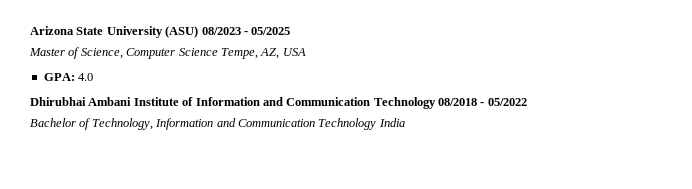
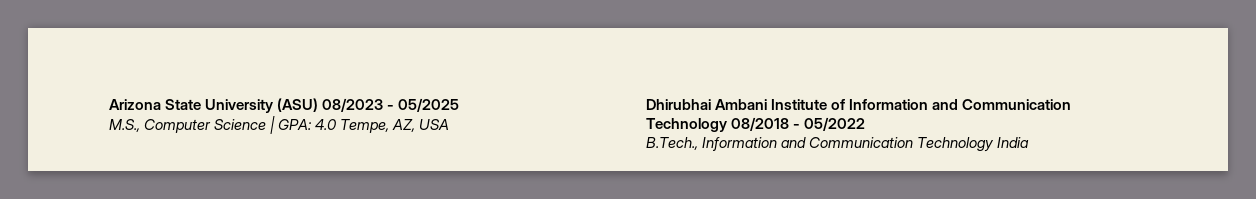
[29,47,218,59] Master of Science, Computer Science -> [109,116,338,134] M.S., Computer Science | GPA: 4.0
[43,73,94,81] // GPA: 4.0 -> (450, 124) none
[30,118,153,130] Bachelor of Technology, -> [646,137,698,150] B.Tech.,

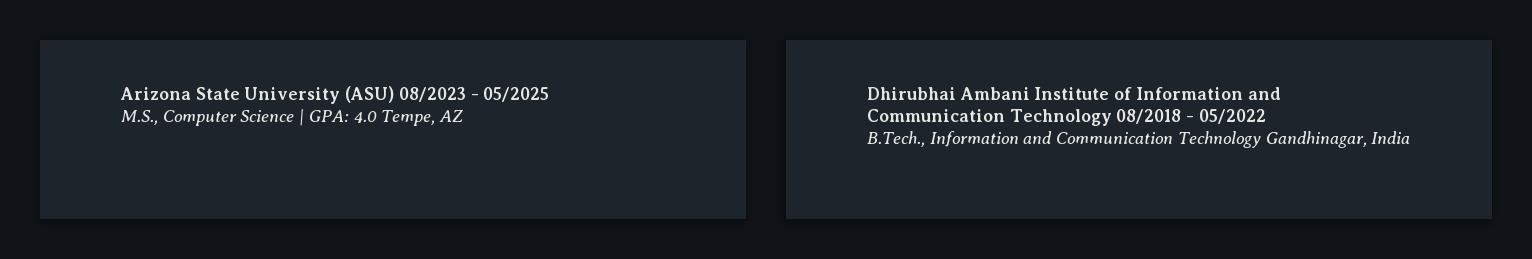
[392,119,450,132] AZ, USA -> [439,110,465,122] AZ
(995, 144) none -> [1265,131,1367,148] Gandhinagar,

